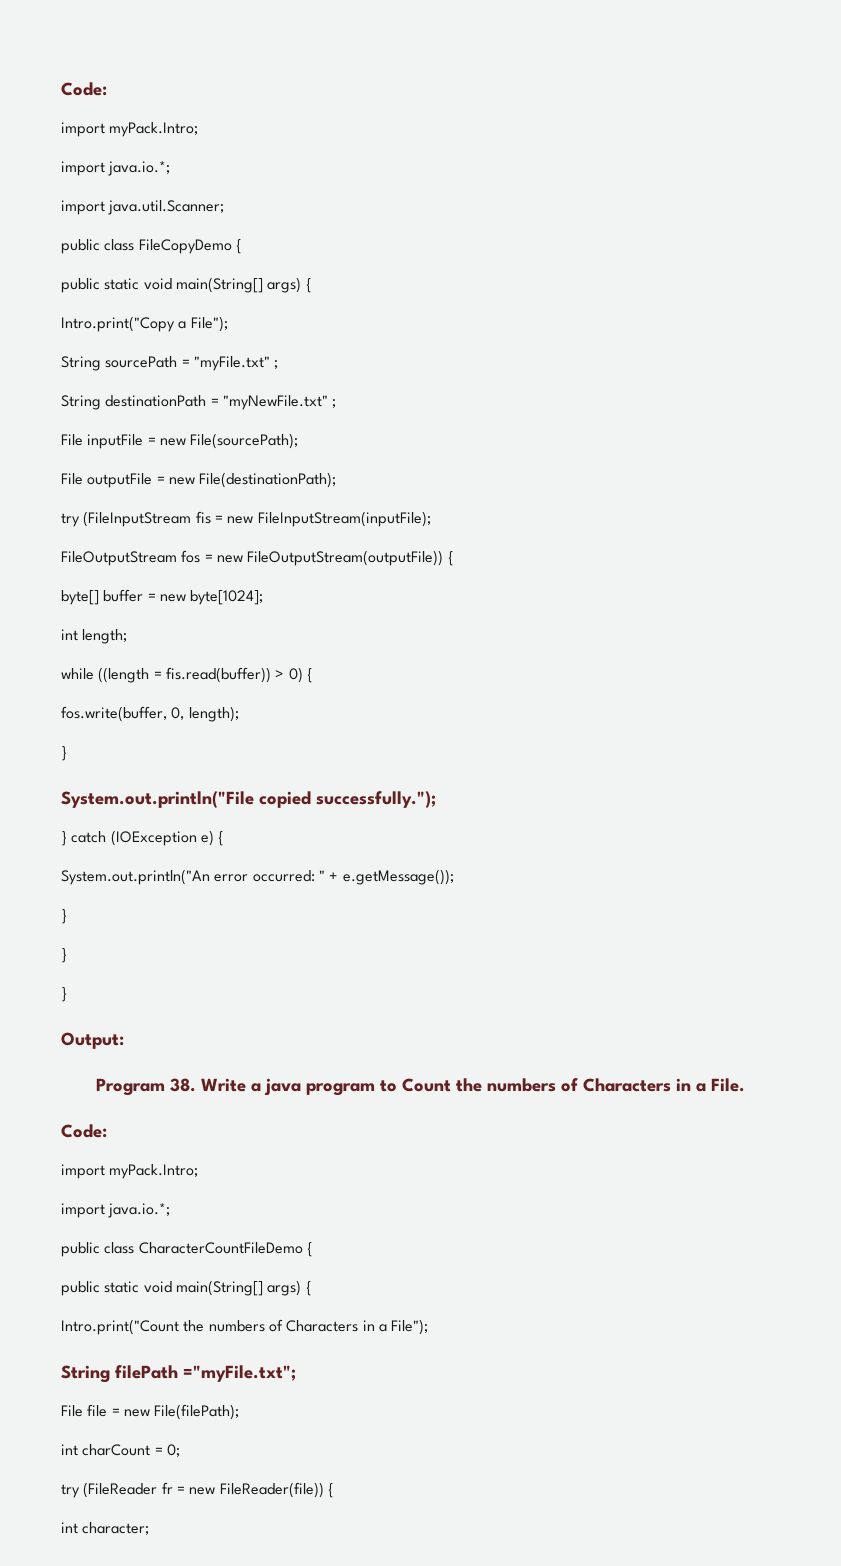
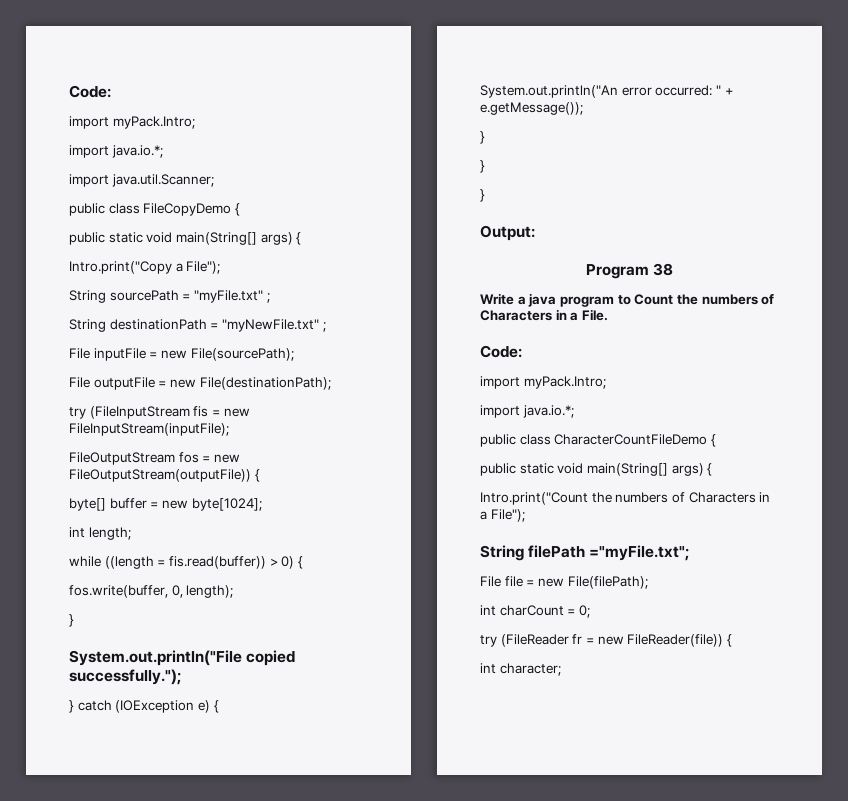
[170,1078,196,1092] 38. -> [653,263,674,276] 38 //

